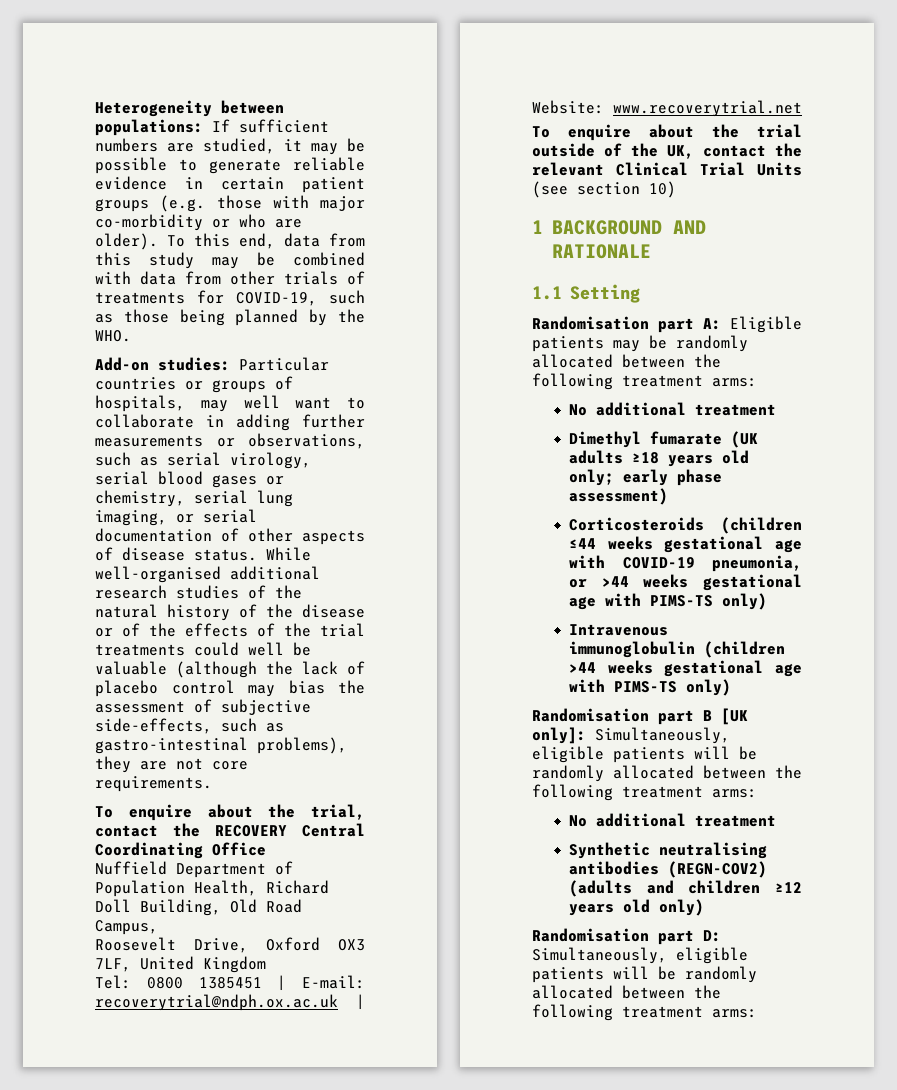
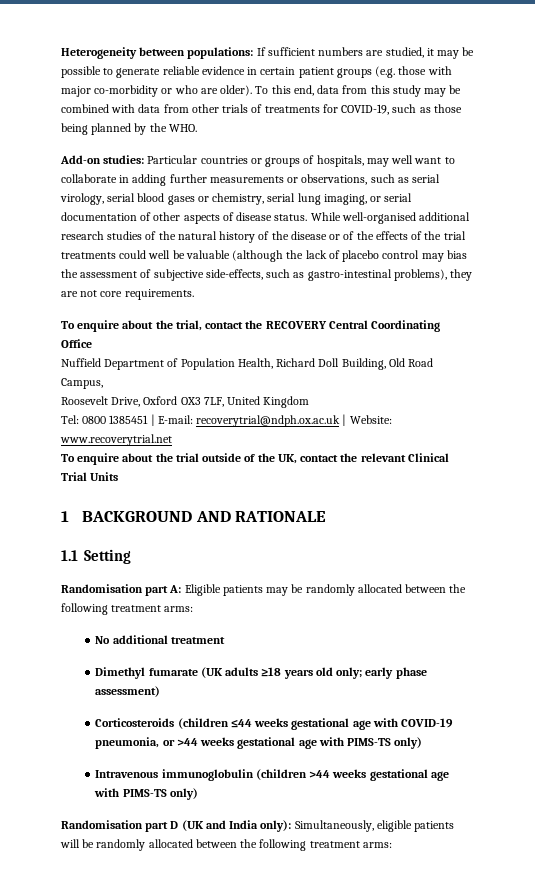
[532,181,676,198] (see section 10) -> (119, 476) none
[703,708,748,725] [532,727,586,744] B [UK only]: -> [170,820,292,832] D (UK and India only):
[569,813,777,827] [569,842,768,859] [569,861,768,878] [569,880,802,897] [569,899,705,916] [532,928,721,945] [532,947,748,964] [532,966,757,983] [532,985,721,999] [532,1004,757,1021] // No additional treatment // Synthetic neutralising antibodies (REGN-COV2) (adults and children ≥12 years old only) // Randomisation part D: Simultaneously, eligible patients will be randomly allocated between the following treatment arms: -> (392, 845) none

